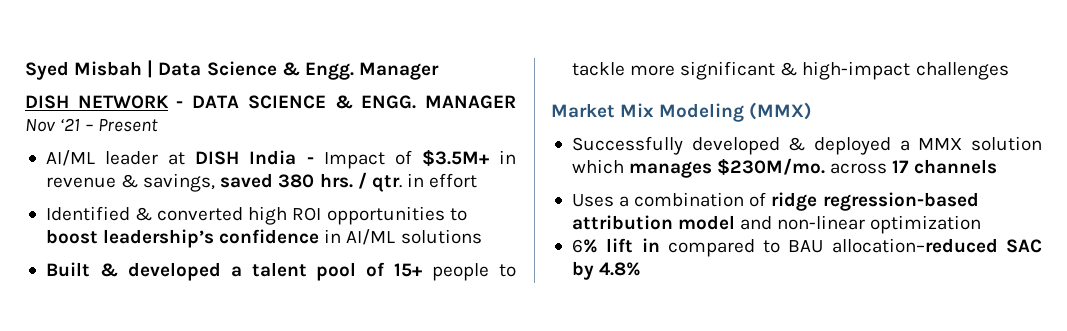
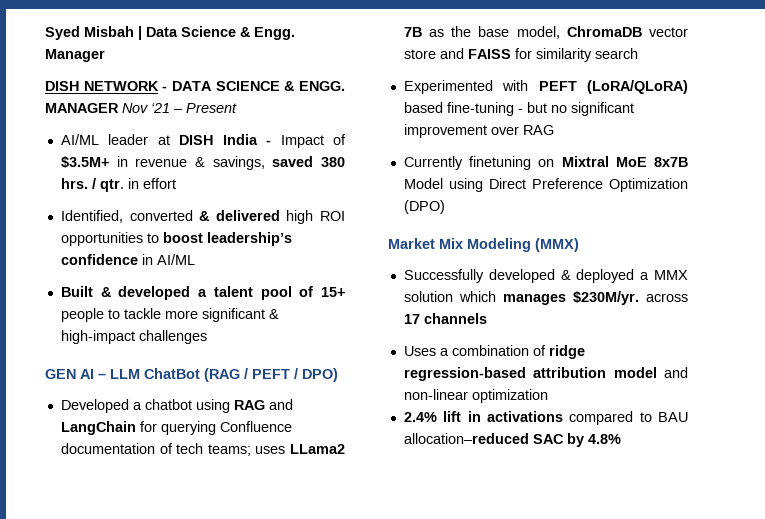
[45,206,244,221] Identified & converted -> [60,210,280,223] Identified, converted & delivered
[400,229,482,244] solutions -> (195, 259) none
(1009, 71) none -> [45,368,338,382] [60,399,293,413] [60,421,292,435] [60,443,346,456] [403,26,688,39] [403,48,638,62] [403,80,688,94] [403,102,634,116] [403,124,554,138] [403,156,688,170] [403,178,688,192] [403,200,445,214] // GEN AI – LLM ChatBot (RAG / PEFT / DPO) // Developed a chatbot using RAG and LangChain for querying Confluence documentation of tech teams; uses LLama2 7B as the base model, ChromaDB vector store and FAISS for similarity search // Experimented with PEFT (LoRA/QLoRA) based fine-tuning - but no significant improvement over RAG // Currently finetuning on Mixtral MoE 8x7B Model using Direct Preference Optimization (DPO)
[717,158,826,175] $230M/mo. -> [572,291,639,305] $230M/yr.
[571,239,598,253] 6% -> [403,412,437,422] 2.4%
(660, 245) none -> [486,411,563,422] activations

